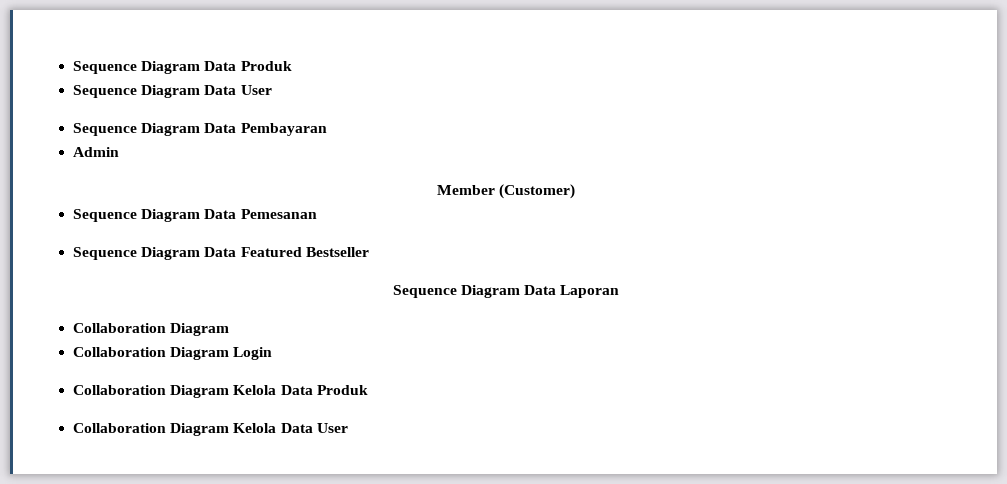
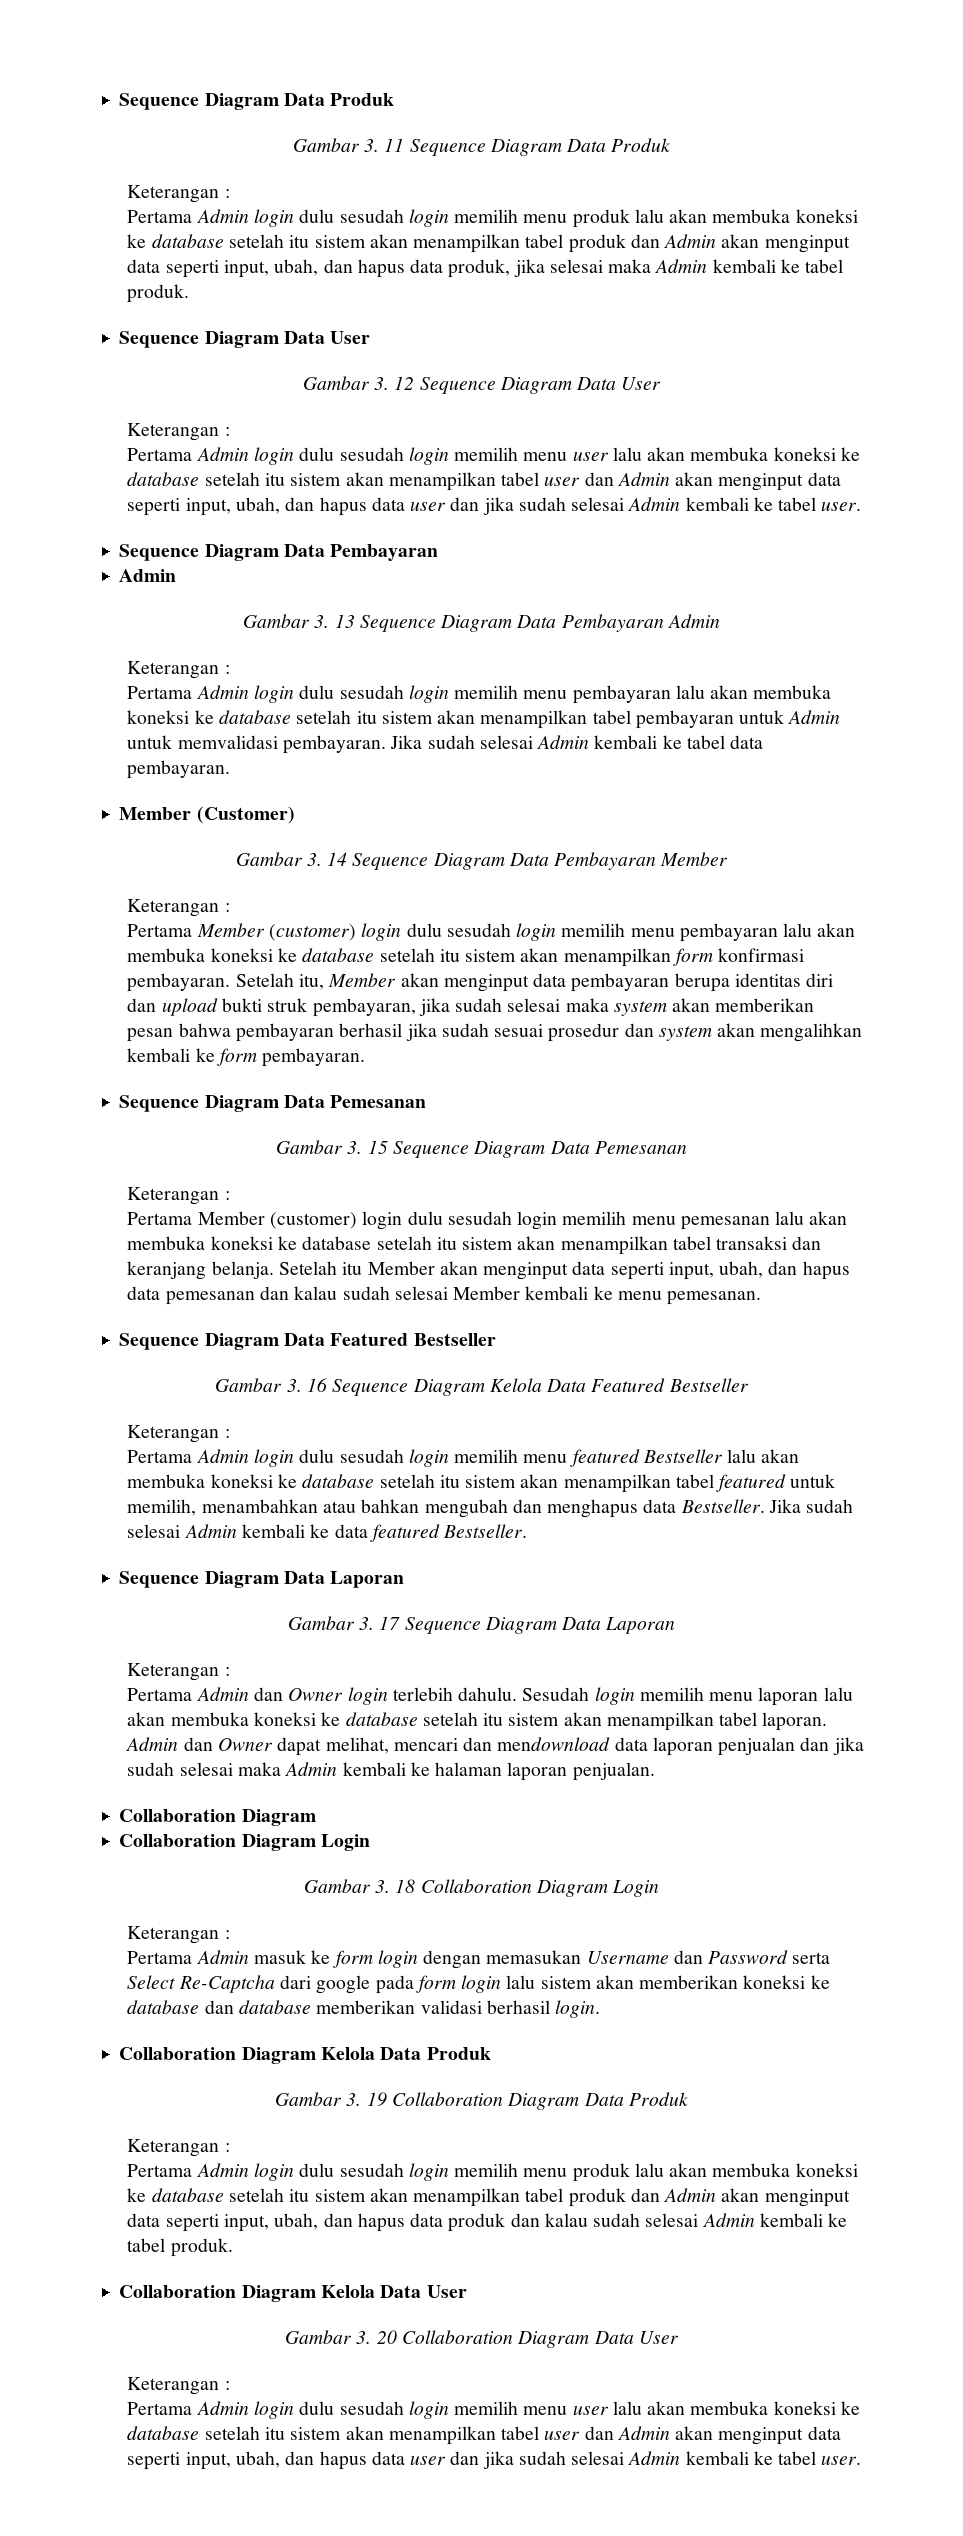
[73,61,292,74] [73,85,272,98] Sequence Diagram Data Produk // Sequence Diagram Data User -> [119,93,395,110] [292,138,671,156] [127,185,230,203] [127,209,858,228] [127,234,850,253] [127,259,844,278] [127,284,190,303] [119,331,371,348] [302,376,662,394] [127,423,230,441] [127,447,860,465] [127,472,841,491] [127,497,862,516] Sequence Diagram Data Produk // Gambar 3. 11 Sequence Diagram Data Produk // Keterangan : // Pertama Admin login dulu sesudah login memilih menu produk lalu akan membuka koneksi ke database setelah itu sistem akan menampilkan tabel produk dan Admin akan menginput data seperti input, ubah, dan hapus data produk, jika selesai maka Admin kembali ke tabel produk. // Sequence Diagram Data User // Gambar 3. 12 Sequence Diagram Data User // Keterangan : // Pertama Admin login dulu sesudah login memilih menu user lalu akan membuka koneksi ke database setelah itu sistem akan menampilkan tabel user dan Admin akan menginput data seperti input, ubah, dan hapus data user dan jika sudah selesai Admin kembali ke tabel user.
[436,184,576,199] [73,209,317,222] Member (Customer) // Sequence Diagram Data Pemesanan -> [243,614,720,632] [127,661,230,679] [127,685,832,704] [127,710,841,729] [127,735,764,754] [127,760,231,779] [119,806,295,824] [235,852,729,870] [127,899,230,917] [127,923,856,942] [127,948,805,967] [127,973,834,992] [127,998,815,1017] [127,1023,863,1042] [127,1048,366,1067] [119,1095,427,1112] [276,1140,687,1158] [127,1187,230,1205] [127,1211,848,1230] [127,1236,822,1255] [127,1261,850,1280] [127,1286,762,1305] Gambar 3. 13 Sequence Diagram Data Pembayaran Admin // Keterangan : // Pertama Admin login dulu sesudah login memilih menu pembayaran lalu akan membuka koneksi ke database setelah itu sistem akan menampilkan tabel pembayaran untuk Admin untuk memvalidasi pembayaran. Jika sudah selesai Admin kembali ke tabel data pembayaran. // Member (Customer) // Gambar 3. 14 Sequence Diagram Data Pembayaran Member // Keterangan : // Pertama Member (customer) login dulu sesudah login memilih menu pembayaran lalu akan membuka koneksi ke database setelah itu sistem akan menampilkan form konfirmasi pembayaran. Setelah itu, Member akan menginput data pembayaran berupa identitas diri dan upload bukti struk pembayaran, jika sudah selesai maka system akan memberikan pesan bahwa pembayaran berhasil jika sudah sesuai prosedur dan system akan mengalihkan kembali ke form pembayaran. // Sequence Diagram Data Pemesanan // Gambar 3. 15 Sequence Diagram Data Pemesanan // Keterangan : // Pertama Member (customer) login dulu sesudah login memilih menu pemesanan lalu akan membuka koneksi ke database setelah itu sistem akan menampilkan tabel transaksi dan keranjang belanja. Setelah itu Member akan menginput data seperti input, ubah, dan hapus data pemesanan dan kalau sudah selesai Member kembali ke menu pemesanan.
[392,285,620,298] Sequence Diagram Data Laporan -> [215,1378,749,1396] [127,1425,230,1443] [127,1449,800,1467] [127,1474,836,1493] [127,1499,854,1518] [127,1524,528,1542] [119,1571,405,1588] [287,1616,676,1634] [127,1663,230,1681] [127,1687,853,1706] [127,1712,828,1731] [126,1737,864,1756] [127,1762,655,1781] Gambar 3. 16 Sequence Diagram Kelola Data Featured Bestseller // Keterangan : // Pertama Admin login dulu sesudah login memilih menu featured Bestseller lalu akan membuka koneksi ke database setelah itu sistem akan menampilkan tabel featured untuk memilih, menambahkan atau bahkan mengubah dan menghapus data Bestseller. Jika sudah selesai Admin kembali ke data featured Bestseller. // Sequence Diagram Data Laporan // Gambar 3. 17 Sequence Diagram Data Laporan // Keterangan : // Pertama Admin dan Owner login terlebih dahulu. Sesudah login memilih menu laporan lalu akan membuka koneksi ke database setelah itu sistem akan menampilkan tabel laporan. Admin dan Owner dapat melihat, mencari dan mendownload data laporan penjualan dan jika sudah selesai maka Admin kembali ke halaman laporan penjualan.
(273, 353) none -> [303,1879,660,1897] [127,1926,230,1944] [127,1950,831,1969] [127,1975,830,1994] [127,2000,601,2018] // Gambar 3. 18 Collaboration Diagram Login // Keterangan : // Pertama Admin masuk ke form login dengan memasukan Username dan Password serta Select Re-Captcha dari google pada form login lalu sistem akan memberikan koneksi ke database dan database memberikan validasi berhasil login.
(368, 390) none -> [275,2092,688,2110] [127,2139,230,2157] [127,2163,858,2182] [127,2188,850,2207] [127,2213,848,2232] [127,2238,233,2257] // Gambar 3. 19 Collaboration Diagram Data Produk // Keterangan : // Pertama Admin login dulu sesudah login memilih menu produk lalu akan membuka koneksi ke database setelah itu sistem akan menampilkan tabel produk dan Admin akan menginput data seperti input, ubah, dan hapus data produk dan kalau sudah selesai Admin kembali ke tabel produk.
(348, 428) none -> [285,2330,679,2348] [127,2377,230,2395] [127,2401,860,2419] [127,2426,841,2445] [127,2451,862,2470] // Gambar 3. 20 Collaboration Diagram Data User // Keterangan : // Pertama Admin login dulu sesudah login memilih menu user lalu akan membuka koneksi ke database setelah itu sistem akan menampilkan tabel user dan Admin akan menginput data seperti input, ubah, dan hapus data user dan jika sudah selesai Admin kembali ke tabel user.

